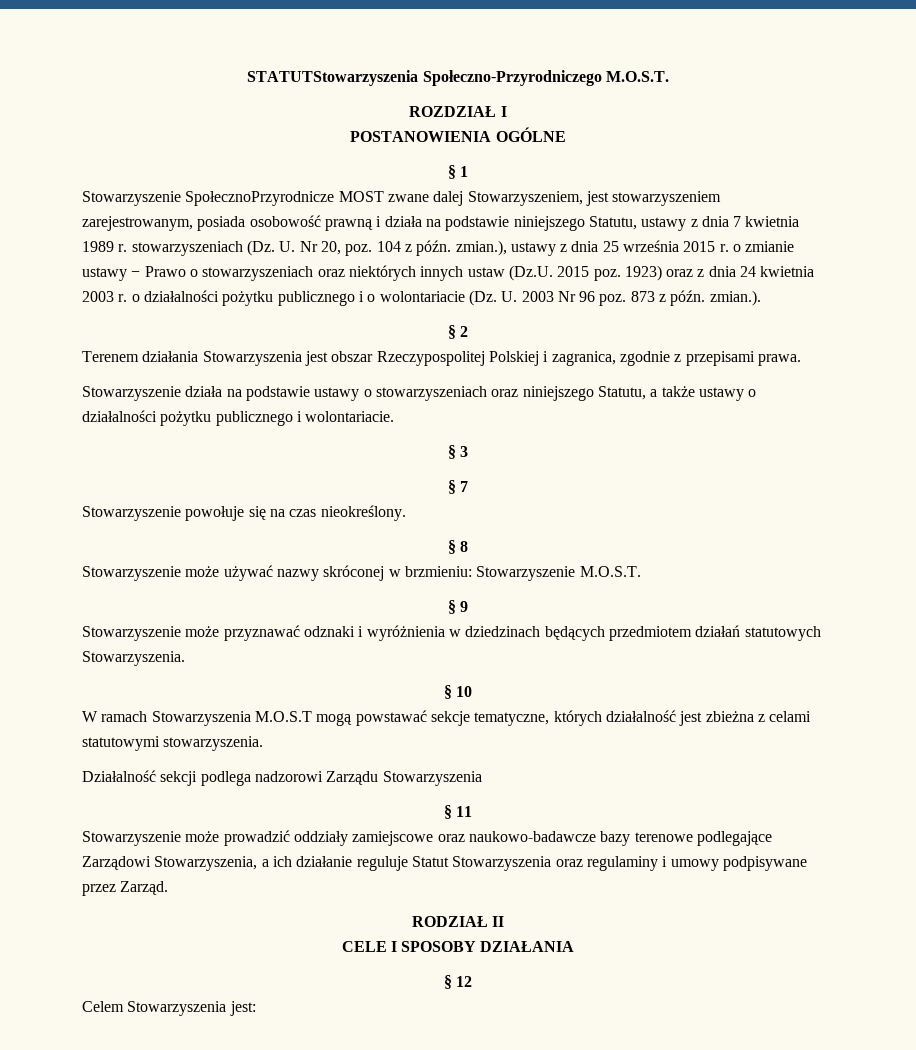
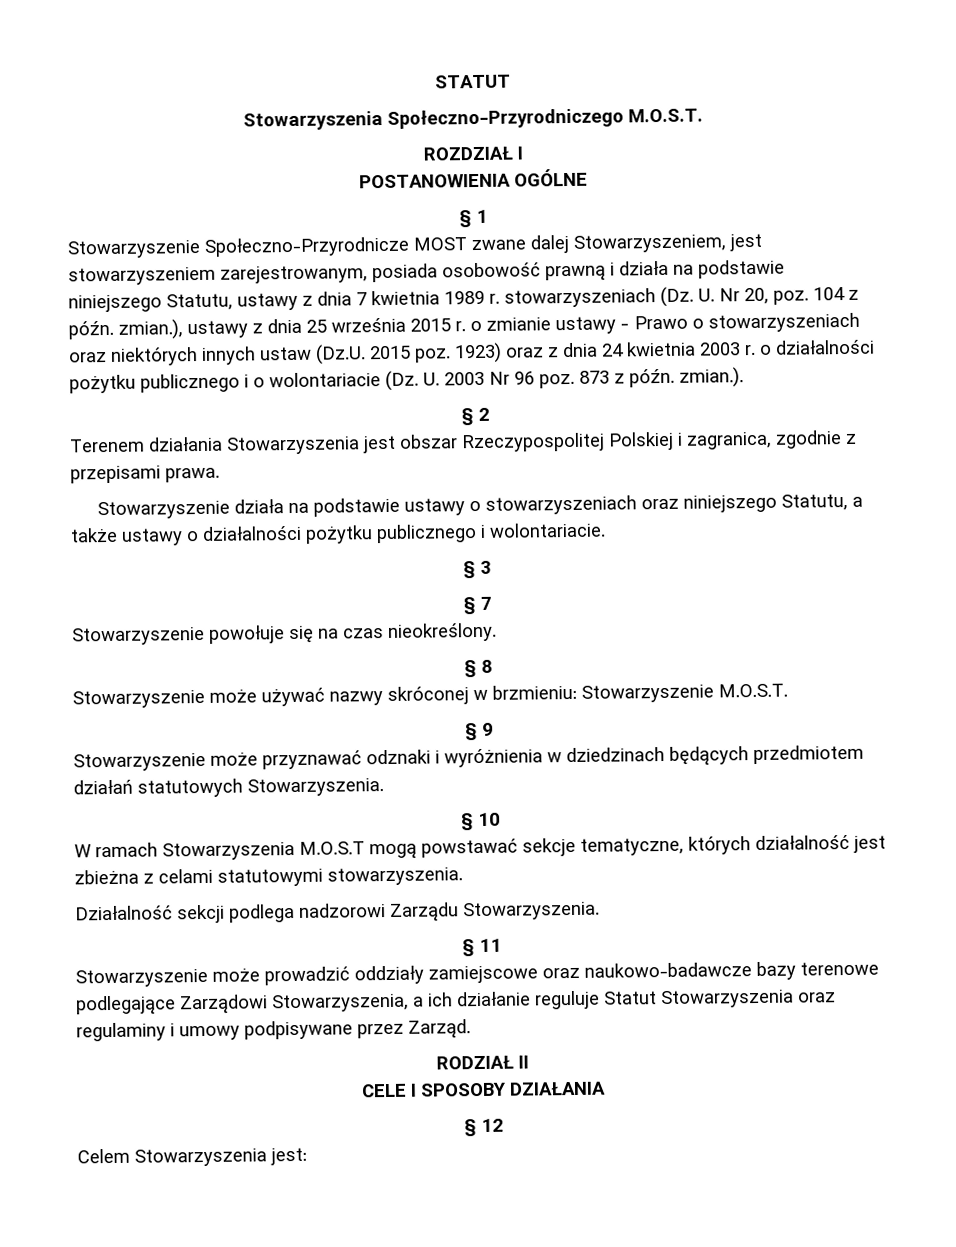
[247,70,419,86] STATUTStowarzyszenia -> [434,74,511,89] [242,111,383,131] STATUT // Stowarzyszenia
[185,191,335,206] SpołecznoPrzyrodnicze -> [204,236,410,257] Społeczno-Przyrodnicze
[382,771,482,786] Stowarzyszenia -> [463,901,600,921] Stowarzyszenia.

